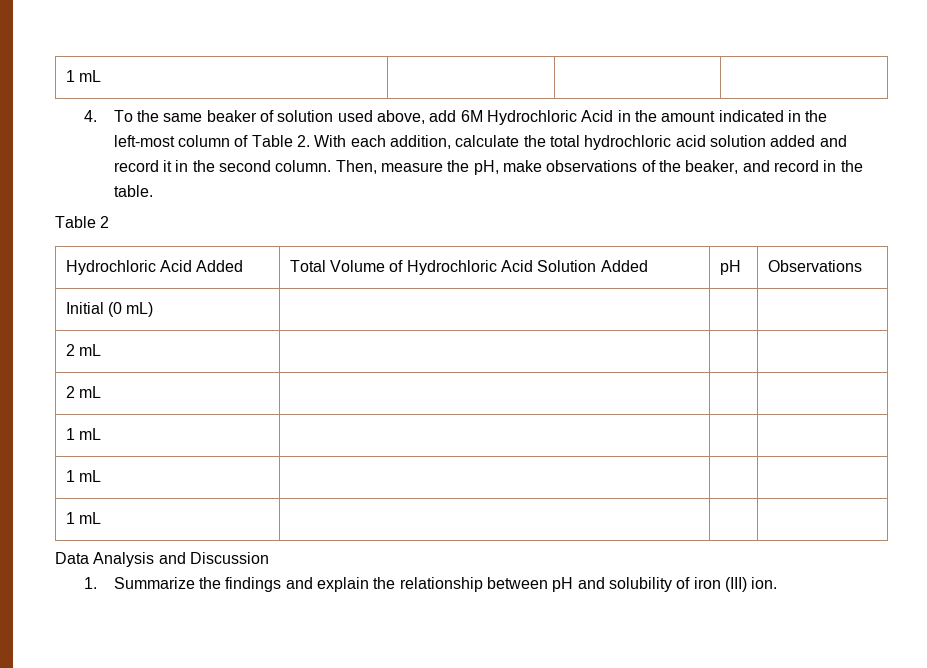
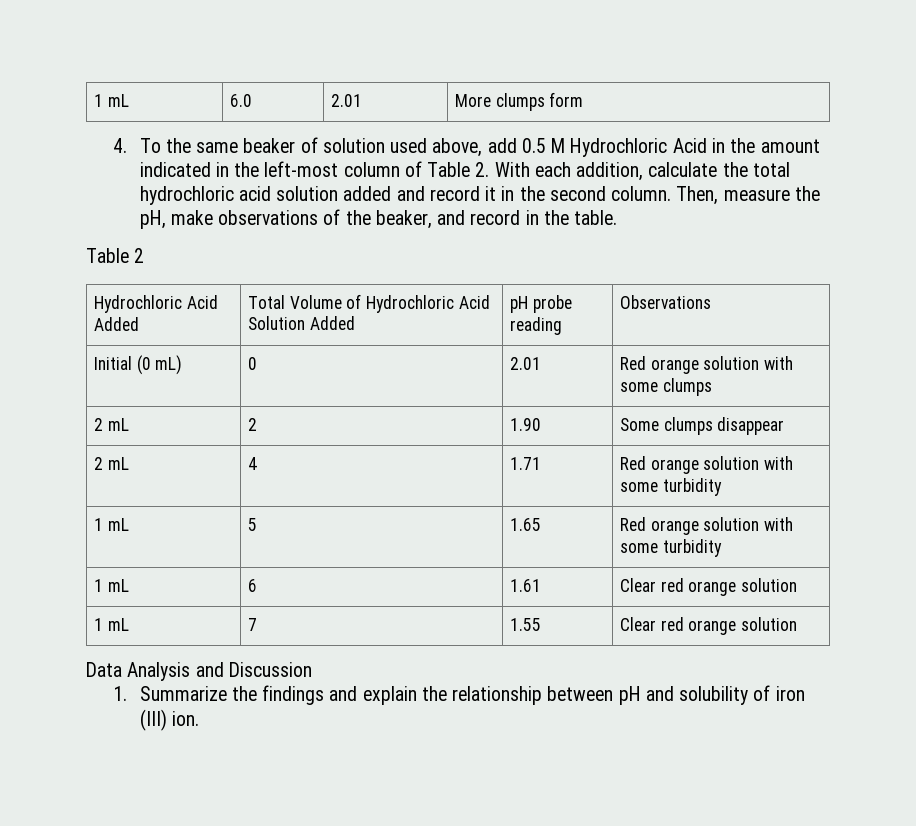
[65,70,102,82] 1 mL | | | -> [94,94,129,107] [230,94,253,107] [331,94,363,107] [455,92,584,111] 1 mL | 6.0 | 2.01 | More clumps form
[460,110,483,122] 6M -> [521,138,566,153] 0.5 M
(741, 267) none -> [532,295,572,313] [510,317,563,335] probe reading
[65,344,102,356] [65,386,102,398] [65,428,102,440] [65,470,102,482] [65,512,102,524] | | // 2 mL | | | // 2 mL | | | // 1 mL | | | // 1 mL | | | // 1 mL | | | -> [248,357,258,370] [510,357,542,370] [620,356,794,374] [620,378,712,396] [94,418,129,431] [248,418,258,431] [510,418,542,431] [620,417,785,435] [94,457,129,470] [248,457,258,470] [510,457,542,470] [620,456,794,474] [620,478,722,496] [94,518,129,531] [248,518,258,531] [510,518,542,531] [620,517,794,535] [620,539,722,557] [94,579,129,592] [248,579,258,592] [510,579,542,592] [620,578,798,596] [94,618,129,631] [248,618,258,631] [510,618,542,631] [620,617,798,635] 0 | 2.01 | Red orange solution with some clumps // 2 mL | 2 | 1.90 | Some clumps disappear // 2 mL | 4 | 1.71 | Red orange solution with some turbidity // 1 mL | 5 | 1.65 | Red orange solution with some turbidity // 1 mL | 6 | 1.61 | Clear red orange solution // 1 mL | 7 | 1.55 | Clear red orange solution

